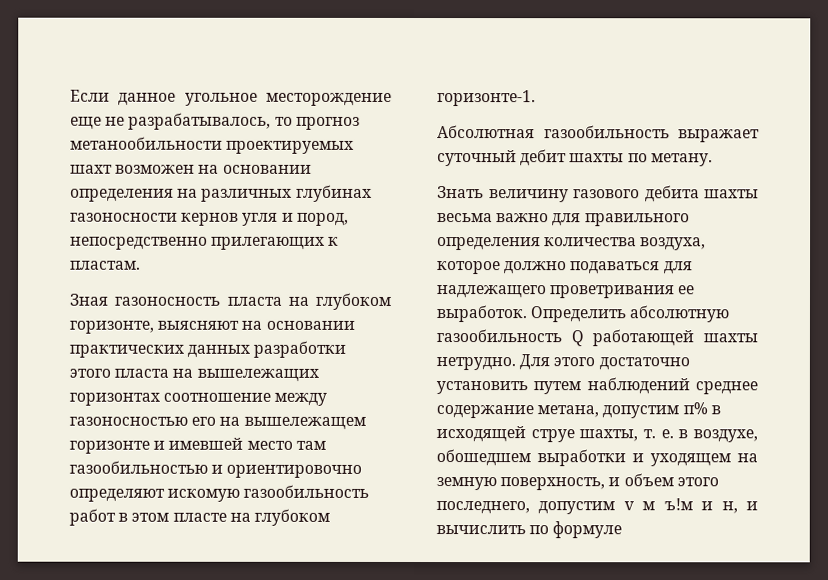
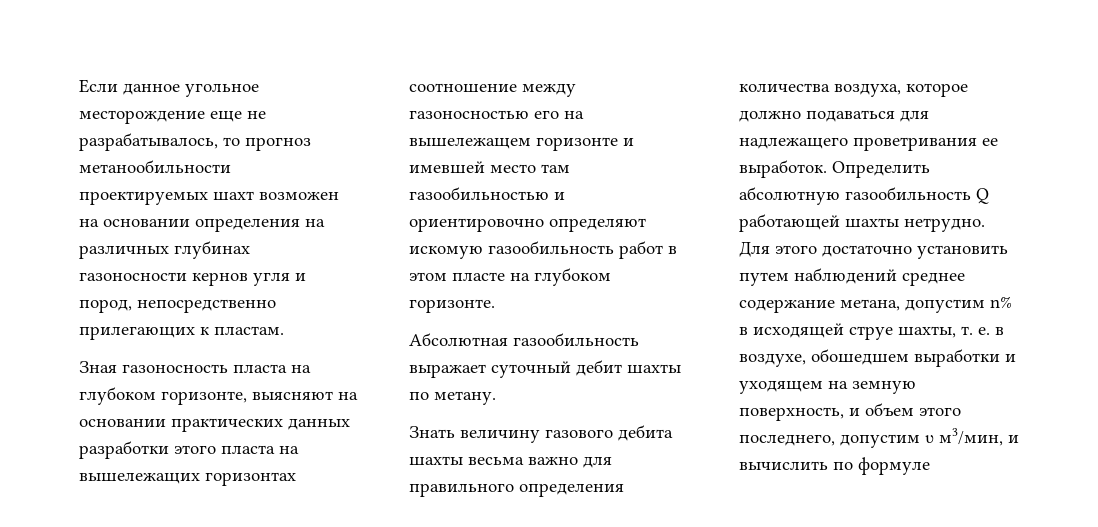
[437,90,536,107] горизонте-1. -> [409,299,495,313] горизонте.
[682,402,708,415] п% -> [990,296,1012,308] n%
[623,498,738,514] v м ъ!м и н, -> [925,428,1003,446] υ м3/мин,

